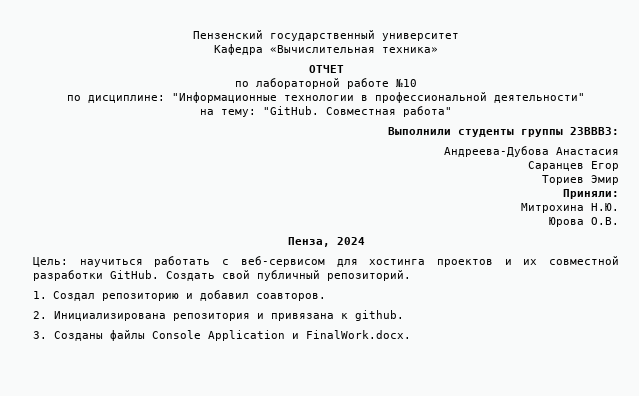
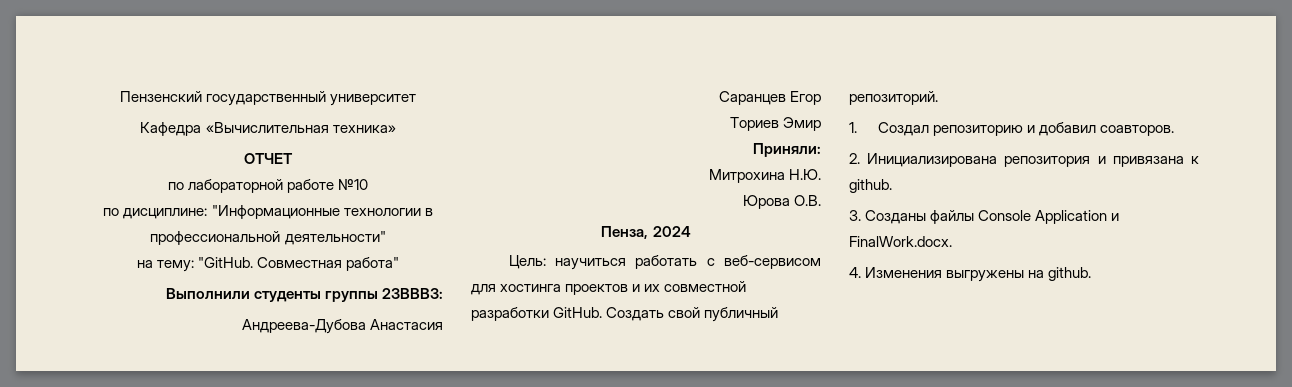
(411, 334) none -> [849,267,1092,282] // 4. Изменения выгружены на github.

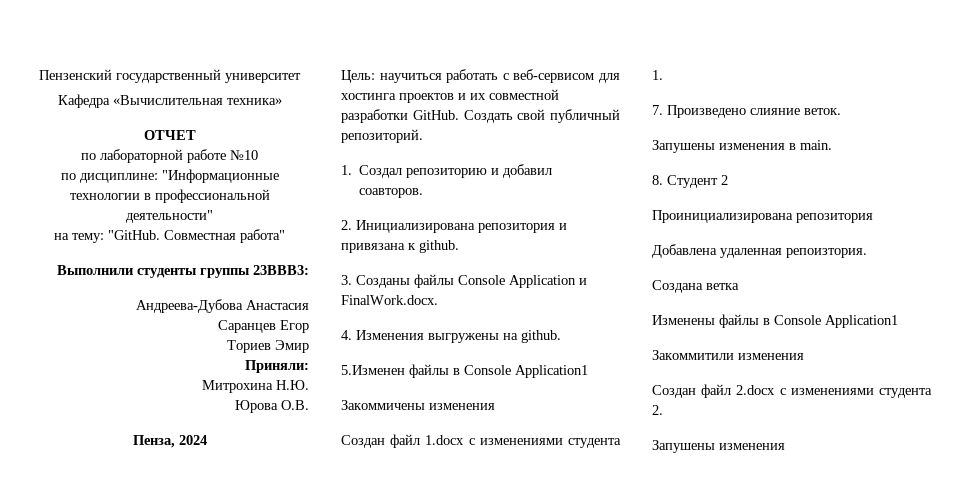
(1092, 274) none -> [341,364,588,378] [341,400,495,410] [341,434,621,448] [652,70,663,80] [652,105,841,118] [652,140,832,153] [652,175,728,188] [652,210,873,223] [652,244,867,258] [652,280,739,293] [652,314,898,328] [652,350,804,360] [652,384,932,398] [652,405,663,415] [652,440,785,453] // 5.Изменен файлы в Console Application1 // Закоммичены изменения // Создан файл 1.docx с изменениями студента 1. // 7. Произведено слияние веток. // Запушены изменения в main. // 8. Студент 2 // Проинициализирована репозитория // Добавлена удаленная репоизтория. // Создана ветка // Изменены файлы в Console Application1 // Закоммитили изменения // Создан файл 2.docx с изменениями студента 2. // Запушены изменения

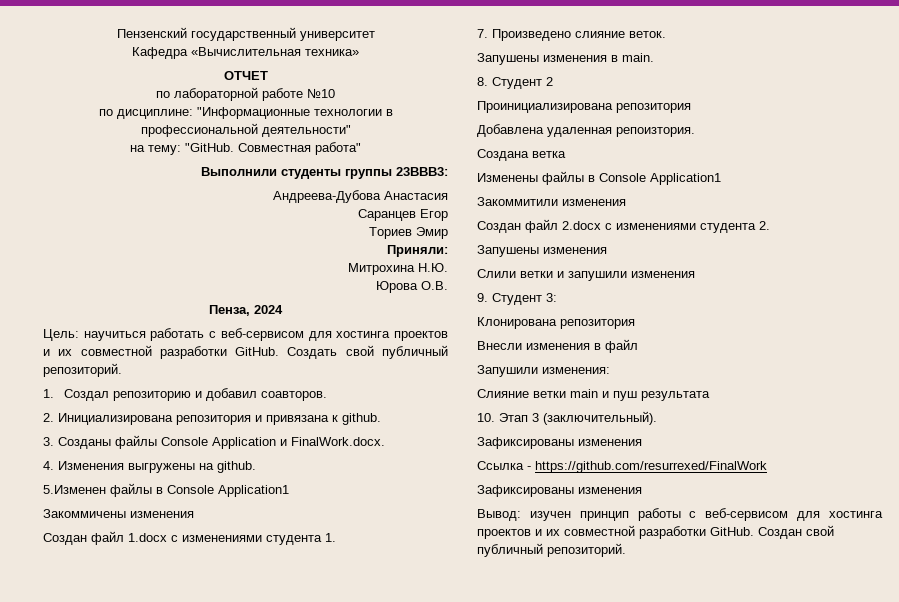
(785, 446) none -> [477,269,695,281] [477,293,557,305] [477,317,635,329] [477,339,638,353] [477,365,610,377] [477,389,710,401] [477,411,657,425] [477,437,642,449] [477,461,767,473] [477,485,642,497] [477,508,883,521] [477,525,834,539] [477,543,626,557] // Слили ветки и запушили изменения // 9. Студент 3: // Клонирована репозитория // Внесли изменения в файл // Запушили изменения: // Слияние ветки main и пуш результата // 10. Этап 3 (заключительный). // Зафиксированы изменения // Ссылка - https://github.com/resurrexed/FinalWork // Зафиксированы изменения // Вывод: изучен принцип работы с веб-сервисом для хостинга проектов и их совместной разработки GitHub. Создан свой публичный репозиторий.

